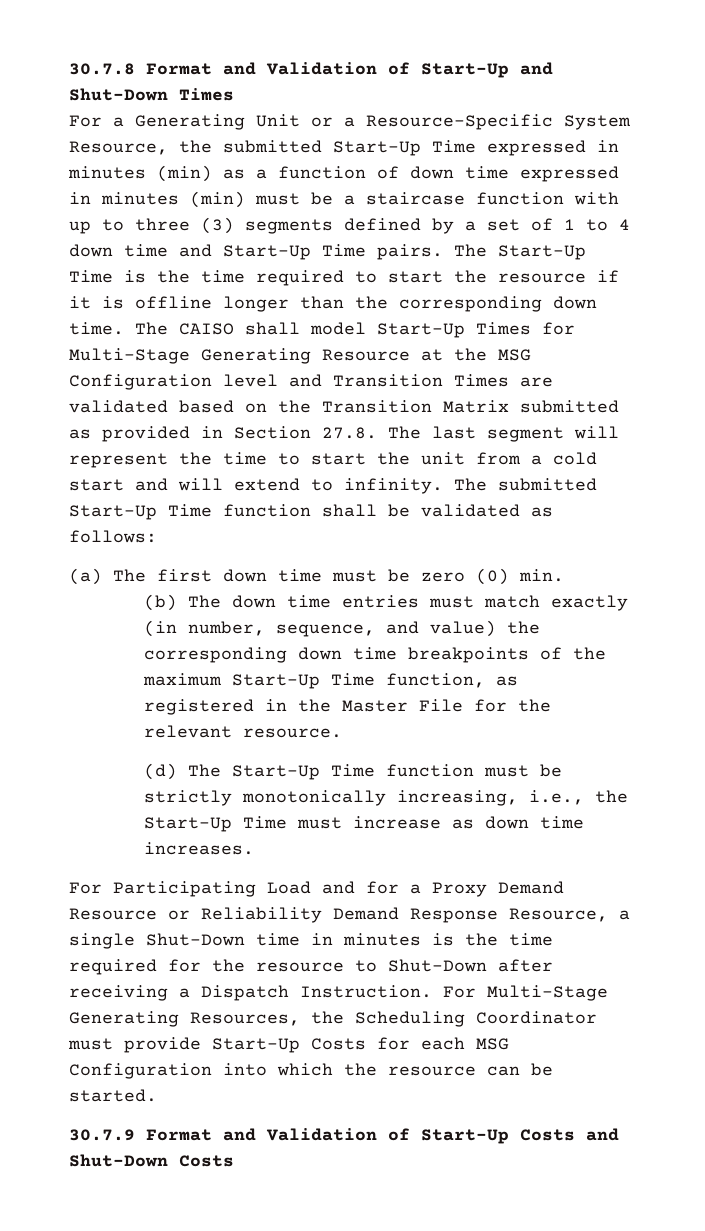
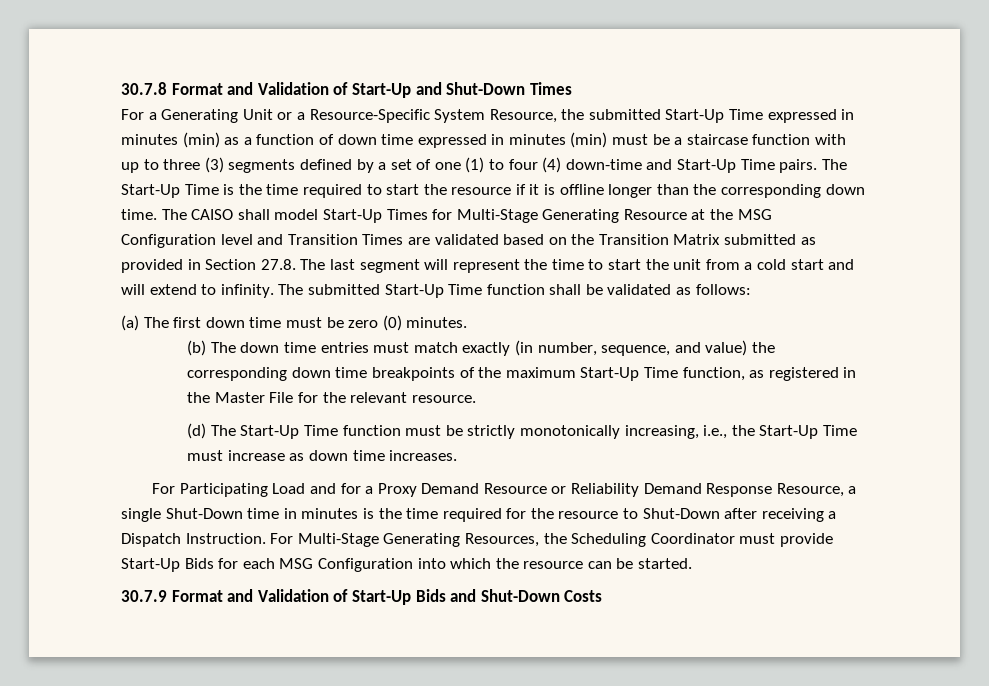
[564,219,630,231] [69,244,168,257] 1 to 4 down time -> [434,157,642,173] one (1) to four (4) down-time
[519,569,564,582] min. -> [406,317,468,328] minutes.
[311,1038,366,1050] Costs -> [184,558,214,569] Bids
[520,1129,575,1141] Costs -> [415,589,446,602] Bids

